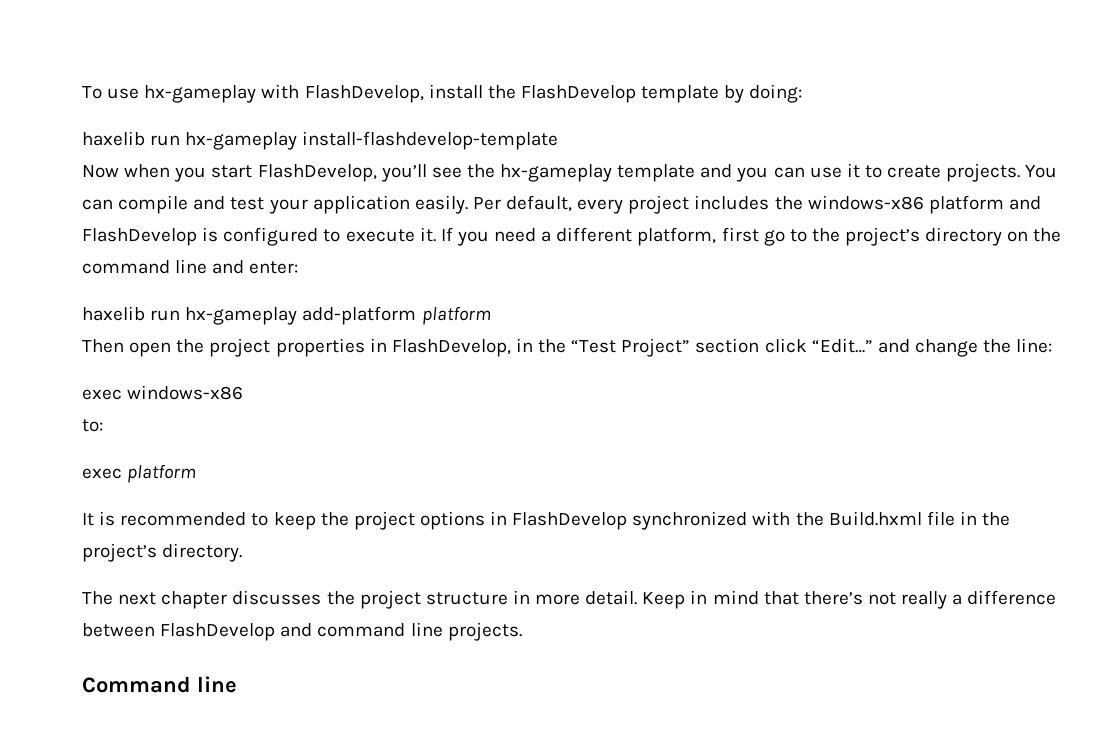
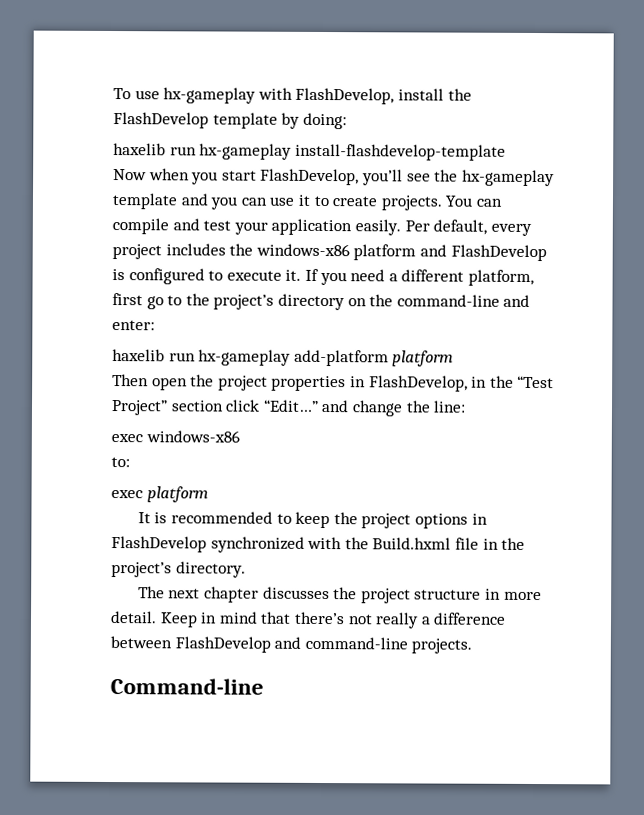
[82,259,208,274] command line -> [396,294,500,307] command-line
[317,622,443,637] command line -> [304,636,408,650] command-line
[82,676,237,693] Command line -> [110,678,264,695] Command-line

